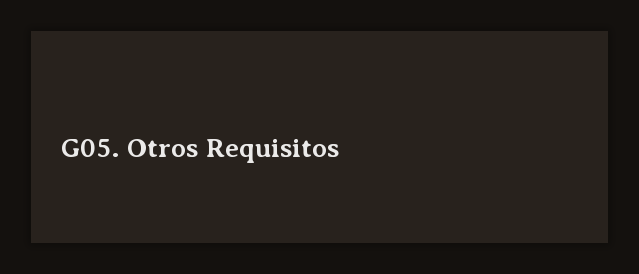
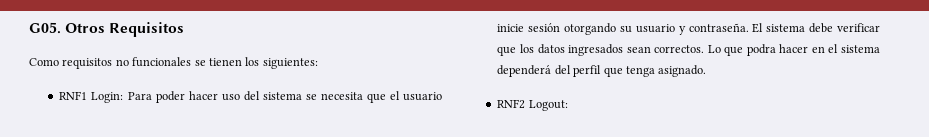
(339, 151) none -> [29,57,318,69] [59,91,442,103] [497,23,880,35] [497,44,880,56] [497,65,707,77] [497,99,568,111] // Como requisitos no funcionales se tienen los siguientes: // RNF1 Login: Para poder hacer uso del sistema se necesita que el usuario inicie sesión otorgando su usuario y contraseña. El sistema debe verificar que los datos ingresados sean correctos. Lo que podra hacer en el sistema dependerá del perfil que tenga asignado. // RNF2 Logout:

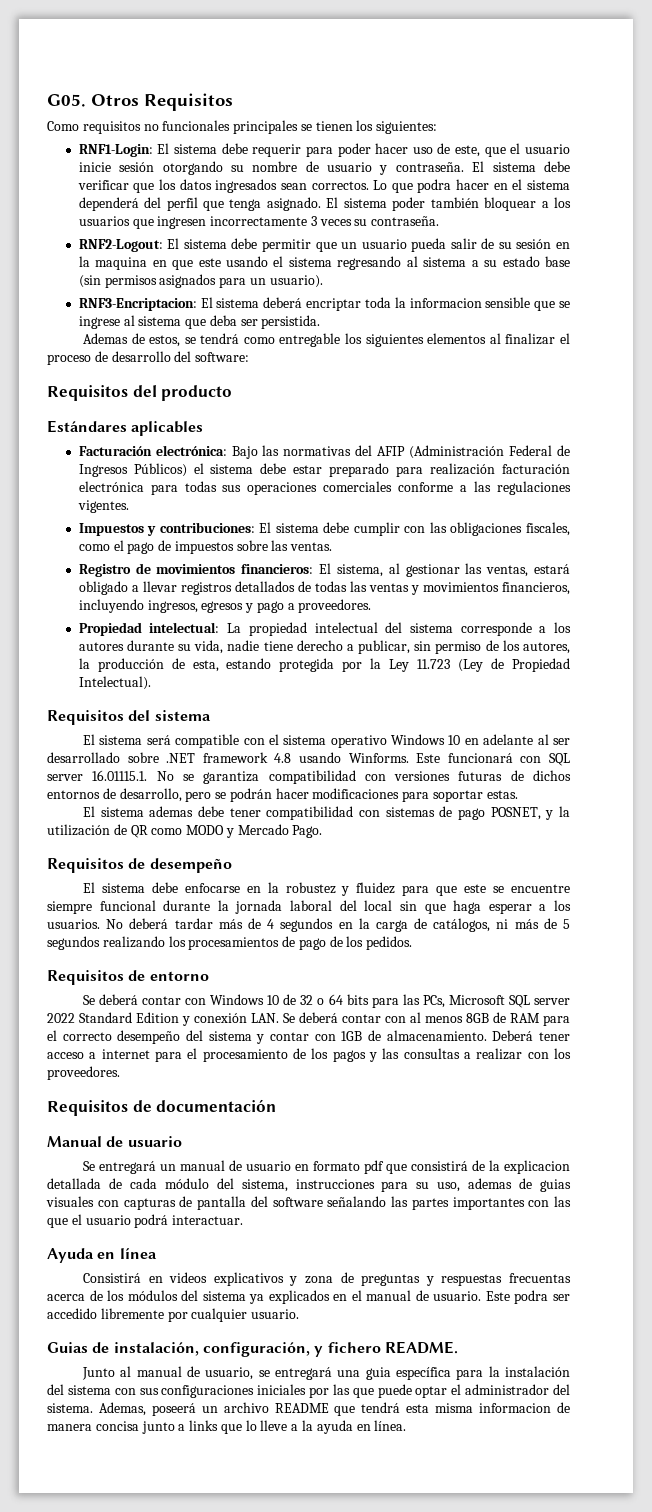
(192, 62) none -> [233,120,299,134] principales
[59,91,363,103] RNF1 Login: Para poder hacer uso del sistema se necesita -> [78,143,481,157] RNF1-Login: El sistema debe requerir para poder hacer uso de este,
(632, 29) none -> [252,161,319,172] nombre de
[497,99,568,111] // RNF2 Logout: -> [326,197,571,211] [78,216,440,229] [78,238,570,252] [78,256,570,270] [78,274,323,288] [78,297,570,311] [78,315,321,329] [82,333,570,347] [47,351,250,365] [47,385,233,401] [47,420,204,436] [78,445,570,459] [78,463,570,477] [78,481,571,495] [77,500,129,513] [78,522,571,536] [78,540,333,554] [78,563,570,577] [78,581,571,595] [78,599,372,613] [78,622,571,636] [78,640,571,654] [78,658,570,672] [78,676,151,690] [47,710,211,725] [82,734,570,748] [47,752,571,766] [47,770,571,784] [47,788,518,802] [82,806,571,820] [47,824,323,838] [47,858,232,873] [82,882,570,896] [47,900,572,914] [47,918,570,932] [47,936,413,950] [47,970,209,985] [82,994,571,1008] [47,1012,570,1026] [47,1030,571,1044] [47,1048,571,1062] [47,1066,120,1080] [47,1099,277,1116] [47,1136,182,1147] [82,1160,571,1174] [47,1178,572,1192] [46,1196,571,1210] [47,1214,244,1228] [47,1248,157,1263] [82,1272,571,1286] [47,1290,570,1304] [47,1308,300,1322] [47,1341,458,1357] [81,1366,570,1380] [47,1384,571,1398] [47,1402,570,1416] [47,1420,407,1434] El sistema poder también bloquear a los usuarios que ingresen incorrectamente 3 veces su contraseña. // RNF2-Logout: El sistema debe permitir que un usuario pueda salir de su sesión en la maquina en que este usando el sistema regresando al sistema a su estado base (sin permisos asignados para un usuario). // RNF3-Encriptacion: El sistema deberá encriptar toda la informacion sensible que se ingrese al sistema que deba ser persistida. // Ademas de estos, se tendrá como entregable los siguientes elementos al finalizar el proceso de desarrollo del software: // Requisitos del producto // Estándares aplicables // Facturación electrónica: Bajo las normativas del AFIP (Administración Federal de Ingresos Públicos) el sistema debe estar preparado para realización facturación electrónica para todas sus operaciones comerciales conforme a las regulaciones vigentes. // Impuestos y contribuciones: El sistema debe cumplir con las obligaciones fiscales, como el pago de impuestos sobre las ventas. // Registro de movimientos financieros: El sistema, al gestionar las ventas, estará obligado a llevar registros detallados de todas las ventas y movimientos financieros, incluyendo ingresos, egresos y pago a proveedores. // Propiedad intelectual: La propiedad intelectual del sistema corresponde a los autores durante su vida, nadie tiene derecho a publicar, sin permiso de los autores, la producción de esta, estando protegida por la Ley 11.723 (Ley de Propiedad Intelectual). // Requisitos del sistema // El sistema será compatible con el sistema operativo Windows 10 en adelante al ser desarrollado sobre .NET framework 4.8 usando Winforms. Este funcionará con SQL server 16.01115.1. No se garantiza compatibilidad con versiones futuras de dichos entornos de desarrollo, pero se podrán hacer modificaciones para soportar estas. // El sistema ademas debe tener compatibilidad con sistemas de pago POSNET, y la utilización de QR como MODO y Mercado Pago. // Requisitos de desempeño // El sistema debe enfocarse en la robustez y fluidez para que este se encuentre siempre funcional durante la jornada laboral del local sin que haga esperar a los usuarios. No deberá tardar más de 4 segundos en la carga de catálogos, ni más de 5 segundos realizando los procesamientos de pago de los pedidos. // Requisitos de entorno // Se deberá contar con Windows 10 de 32 o 64 bits para las PCs, Microsoft SQL server 2022 Standard Edition y conexión LAN. Se deberá contar con al menos 8GB de RAM para el correcto desempeño del sistema y contar con 1GB de almacenamiento. Deberá tener acceso a internet para el procesamiento de los pagos y las consultas a realizar con los proveedores. // Requisitos de documentación // Manual de usuario // Se entregará un manual de usuario en formato pdf que consistirá de la explicacion detallada de cada módulo del sistema, instrucciones para su uso, ademas de guias visuales con capturas de pantalla del software señalando las partes importantes con las que el usuario podrá interactuar. // Ayuda en línea // Consistirá en videos explicativos y zona de preguntas y respuestas frecuentas acerca de los módulos del sistema ya explicados en el manual de usuario. Este podra ser accedido libremente por cualquier usuario. // Guias de instalación, configuración, y fichero README. // Junto al manual de usuario, se entregará una guia específica para la instalación del sistema con sus configuraciones iniciales por las que puede optar el administrador del sistema. Ademas, poseerá un archivo README que tendrá esta misma informacion de manera concisa junto a links que lo lleve a la ayuda en línea.

